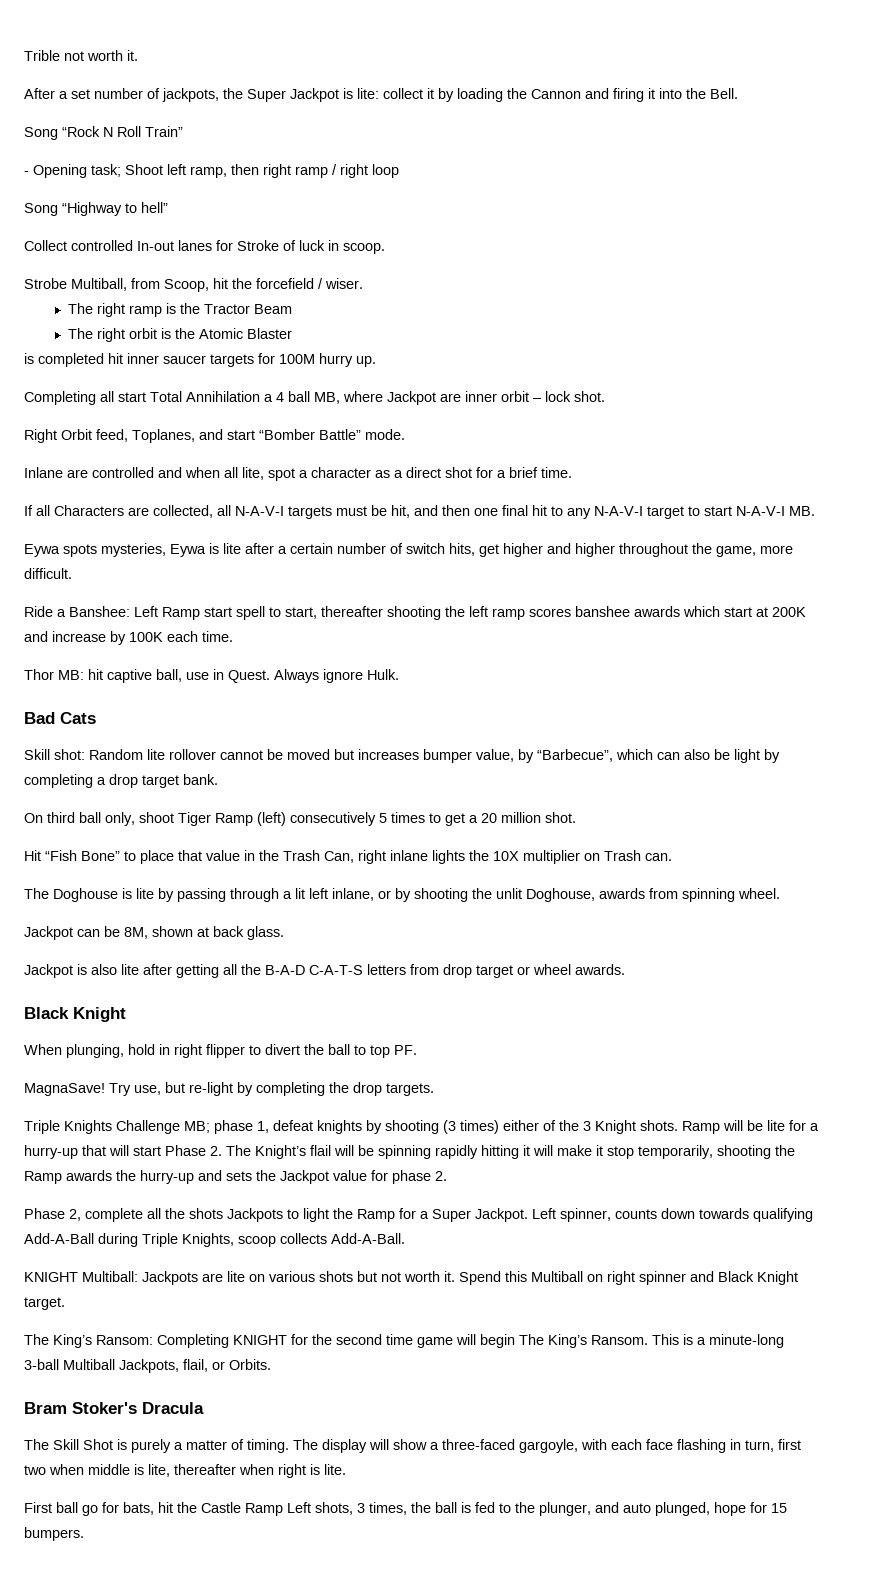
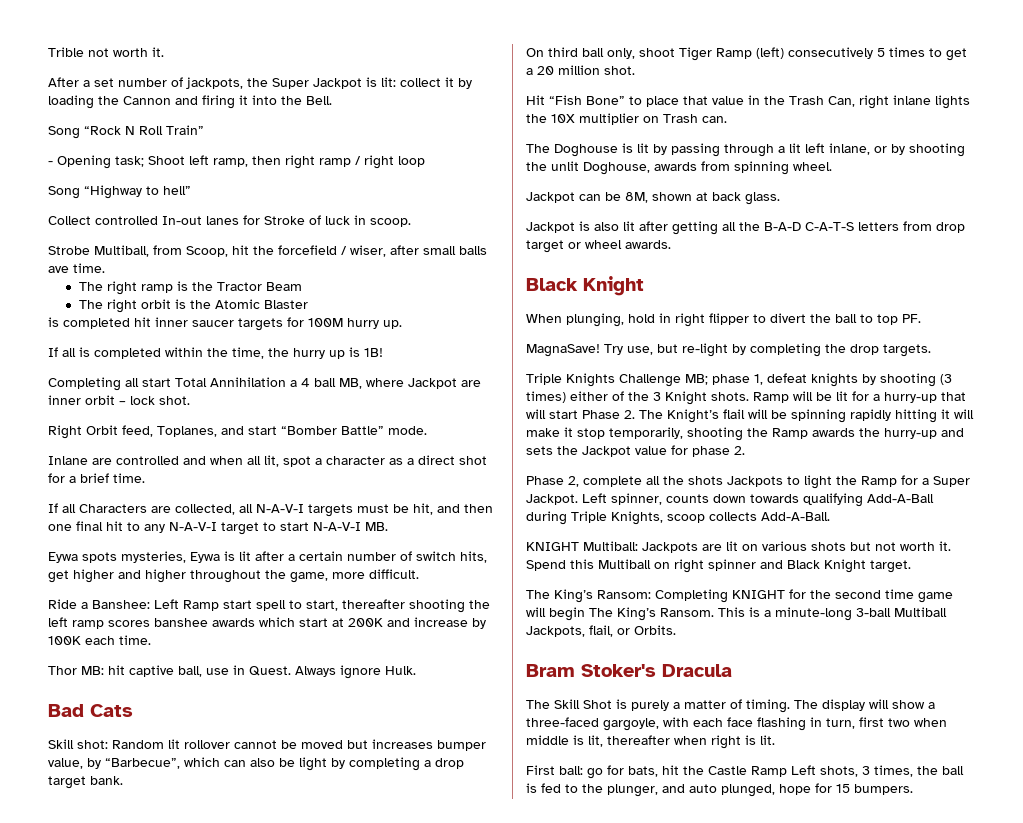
[357,88,379,99] lite: -> [381,77,396,87] lit:
[325,278,363,289] wiser. -> [350,245,487,257] [48,263,105,273] wiser, after small balls ave time.
(376, 361) none -> [48,347,383,359] // If all is completed within the time, the hurry up is 1B!
[242,467,264,480] lite, -> [264,455,279,467] lit,
[223,543,241,554] lite -> [239,551,251,561] lit
[147,749,165,760] lite -> [168,739,180,749] lit
[136,888,154,899] lite -> [637,143,649,153] lit
[121,964,139,975] lite -> [623,221,635,231] lit
[767,1120,785,1131] lite -> [836,391,848,401] lit
[227,1271,245,1282] lite -> [726,541,738,551] lit
[148,1464,170,1477] lite, -> [588,735,603,747] lit,
[324,1464,346,1475] lite. -> [760,735,775,745] lit.
[56,1502,78,1513] ball -> [559,766,583,775] ball:

